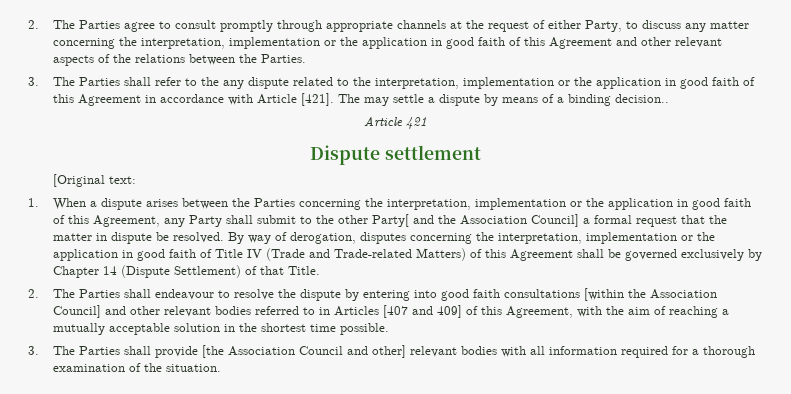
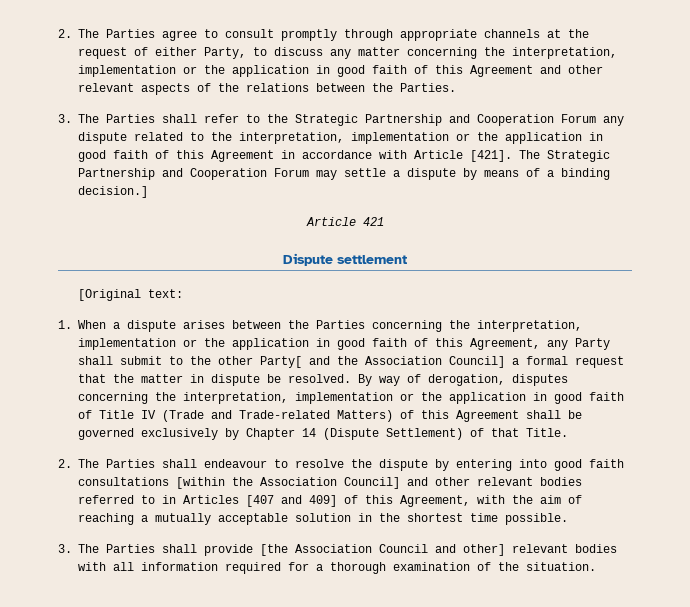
(219, 81) none -> [295,114,596,126] Strategic Partnership and Cooperation Forum
(360, 98) none -> [547,150,610,162] [78,168,309,180] Strategic Partnership and Cooperation Forum
[614,94,669,103] decision.. -> [78,186,148,198] decision.]

